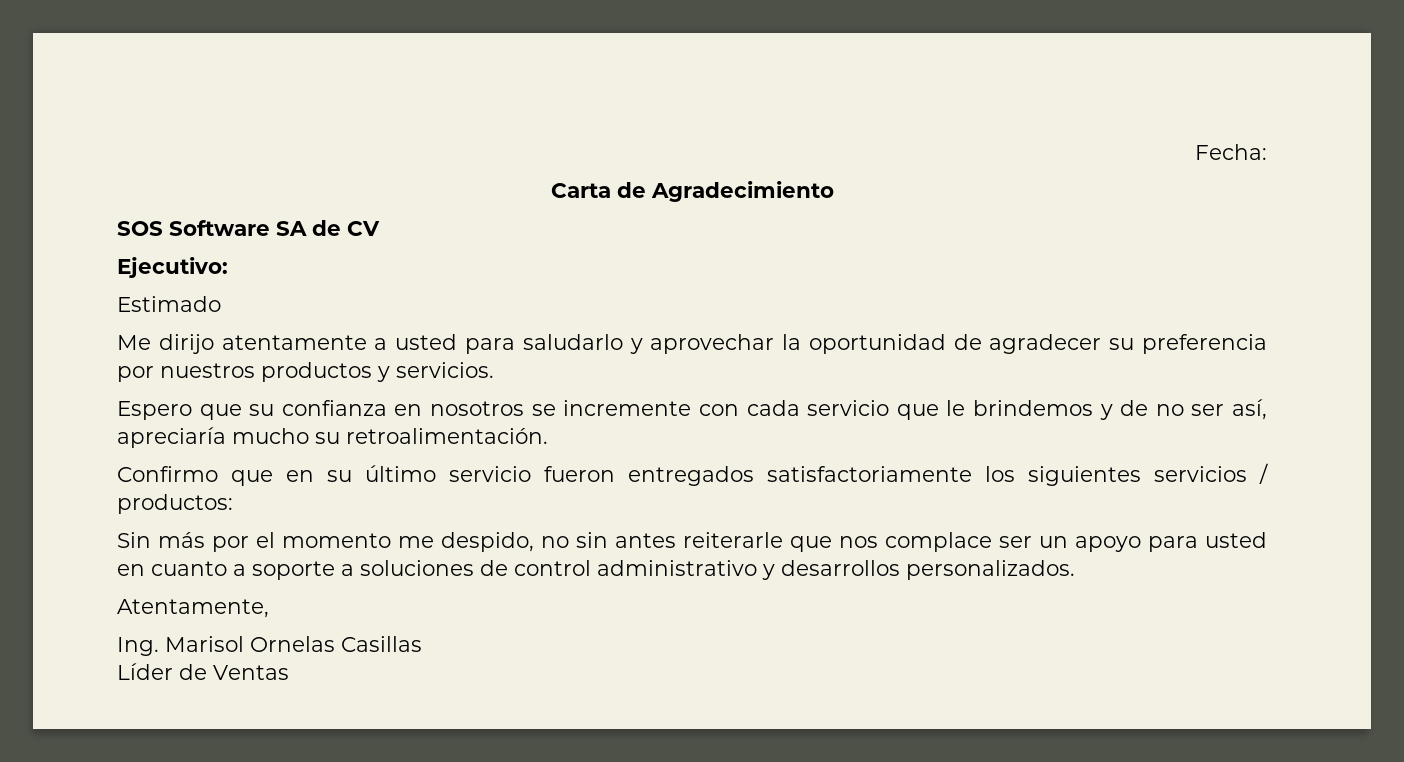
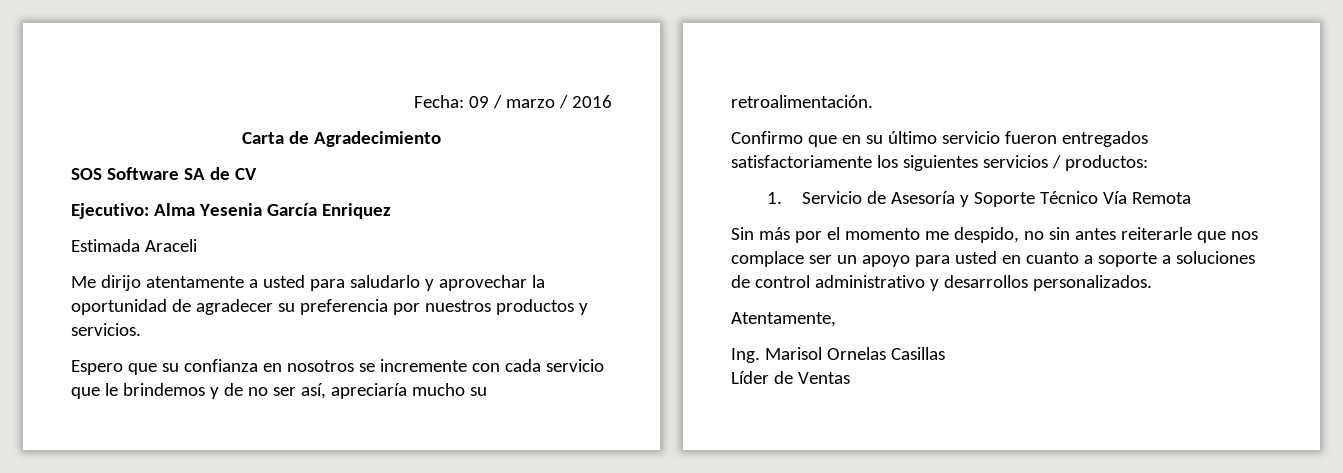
(1267, 152) none -> [469,95,612,109] 09 / marzo / 2016
[117,296,221,312] // Estimado -> [153,203,391,219] [71,239,197,252] Alma Yesenia García Enriquez // Estimada Araceli
(233, 504) none -> [766,191,1192,207] // 1. Servicio de Asesoría y Soporte Técnico Vía Remota

